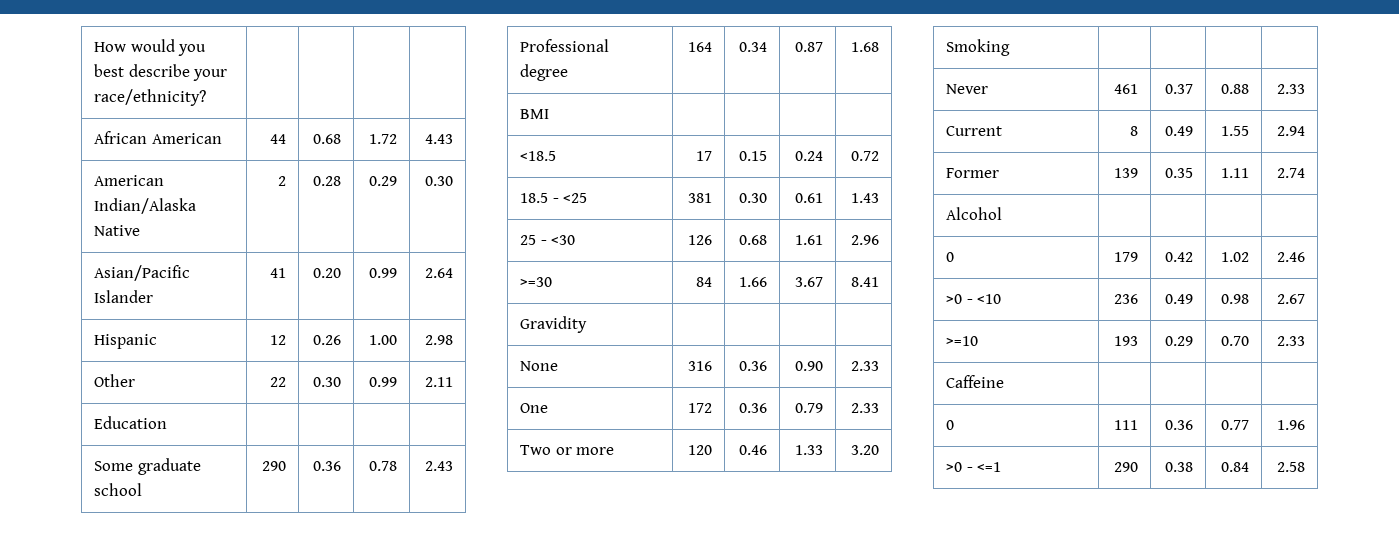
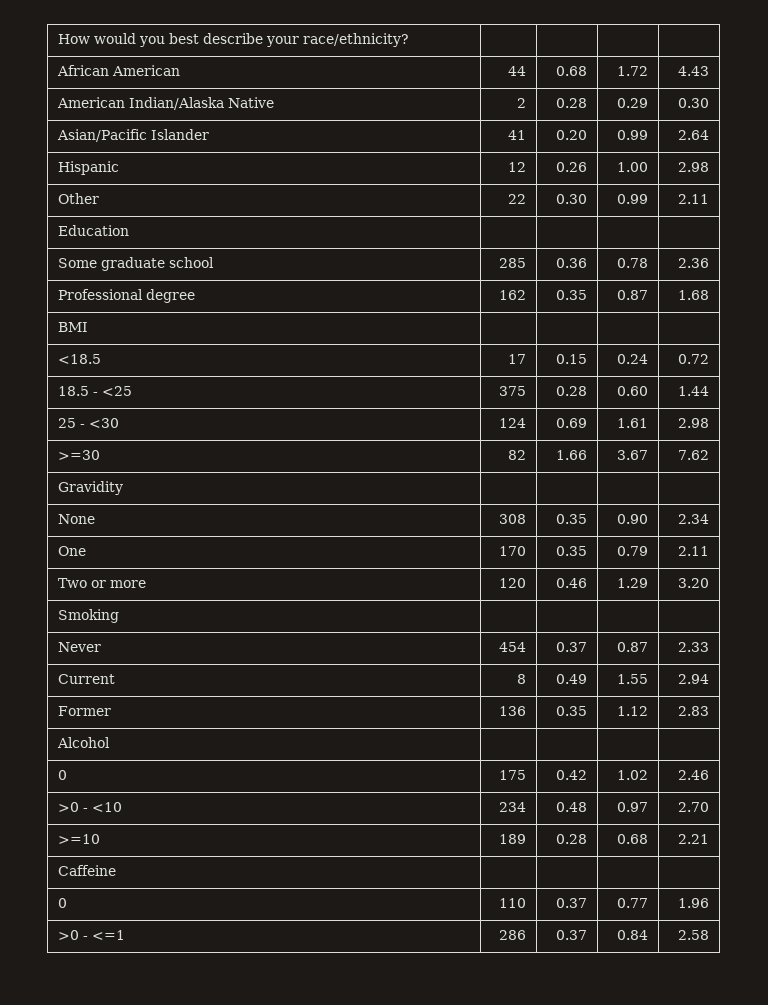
[261,461,286,471] 290 -> [499,258,527,268] 285
[424,461,453,471] 2.43 -> [678,258,710,268] 2.36
[687,42,712,52] [738,42,767,52] 164 | 0.34 -> [499,290,527,300] [556,290,588,300] 162 | 0.35
[687,193,712,203] [738,193,767,203] [794,193,823,203] [850,193,879,203] 381 | 0.30 | 0.61 | 1.43 -> [499,386,527,396] [556,386,588,396] [617,386,649,396] [678,386,710,396] 375 | 0.28 | 0.60 | 1.44
[687,235,712,245] [738,235,767,245] 126 | 0.68 -> [499,418,527,428] [556,418,588,428] 124 | 0.69
[850,235,879,245] 2.96 -> [678,418,710,428] 2.98
[695,277,712,287] 84 -> [508,450,527,460] 82
[850,277,879,287] 8.41 -> [678,450,710,460] 7.62
[687,361,712,371] [738,361,767,371] 316 | 0.36 -> [499,514,527,524] [556,514,588,524] 308 | 0.35
[850,361,879,371] 2.33 -> [678,514,710,524] 2.34
[687,403,712,413] [738,403,767,413] 172 | 0.36 -> [499,546,527,556] [556,546,588,556] 170 | 0.35
[850,403,879,413] 2.33 -> [678,546,710,556] 2.11
[794,445,823,455] 1.33 -> [617,578,649,588] 1.29
[1113,84,1138,94] [1164,84,1193,94] [1220,84,1249,94] 461 | 0.37 | 0.88 -> [499,642,527,652] [556,642,588,652] [617,642,649,652] 454 | 0.37 | 0.87
[1113,168,1138,178] [1164,168,1193,178] [1220,168,1249,178] [1276,168,1305,178] 139 | 0.35 | 1.11 | 2.74 -> [499,706,527,716] [556,706,588,716] [617,706,649,716] [678,706,710,716] 136 | 0.35 | 1.12 | 2.83
[1113,252,1138,262] 179 -> [499,770,527,780] 175
[1113,294,1138,304] [1164,294,1193,304] [1220,294,1249,304] [1276,294,1305,304] [946,336,979,346] [1113,336,1138,346] [1164,336,1193,346] [1220,336,1249,346] [1276,336,1305,346] 236 | 0.49 | 0.98 | 2.67 // >=10 | 193 | 0.29 | 0.70 | 2.33 -> [499,802,527,812] [556,802,588,812] [617,802,649,812] [678,802,710,812] [57,834,100,844] [499,834,527,844] [556,834,588,844] [617,834,649,844] [678,834,710,844] 234 | 0.48 | 0.97 | 2.70 // >=10 | 189 | 0.28 | 0.68 | 2.21
[1113,420,1138,430] [1164,420,1193,430] 111 | 0.36 -> [499,898,527,908] [556,898,588,908] 110 | 0.37
[1113,462,1138,472] [1164,462,1193,472] 290 | 0.38 -> [499,930,527,940] [556,930,588,940] 286 | 0.37

